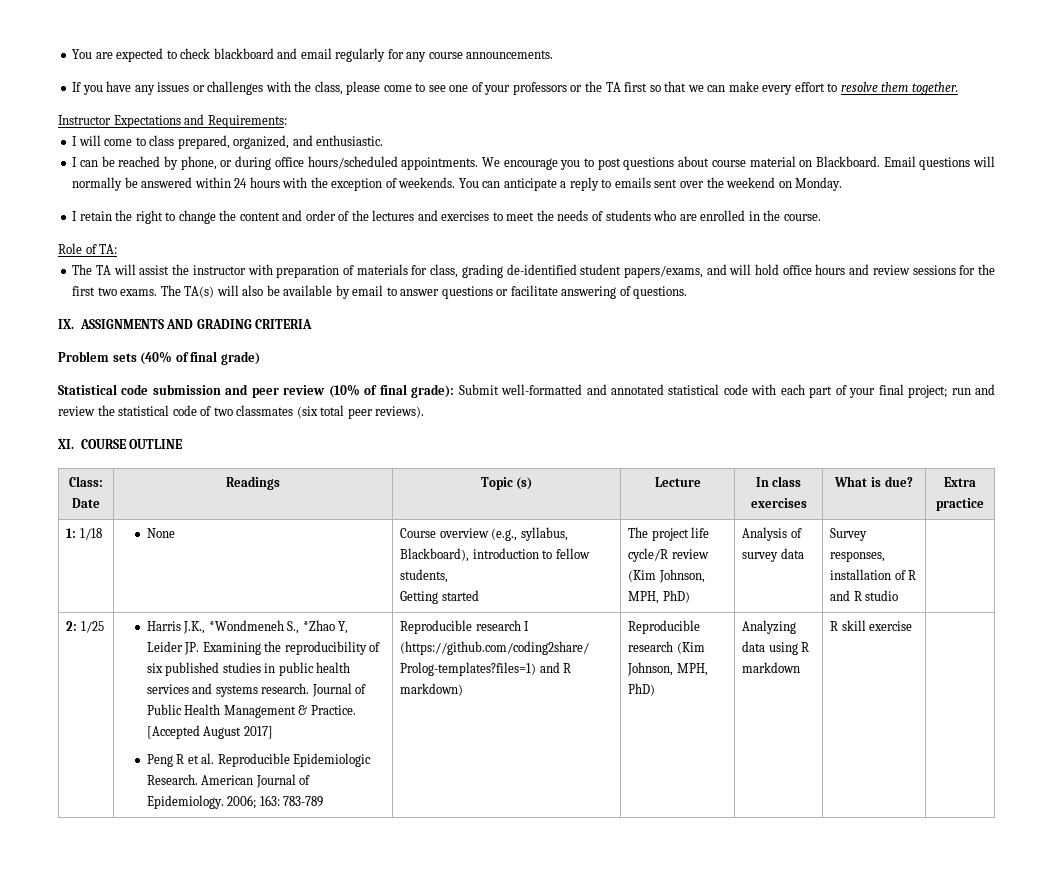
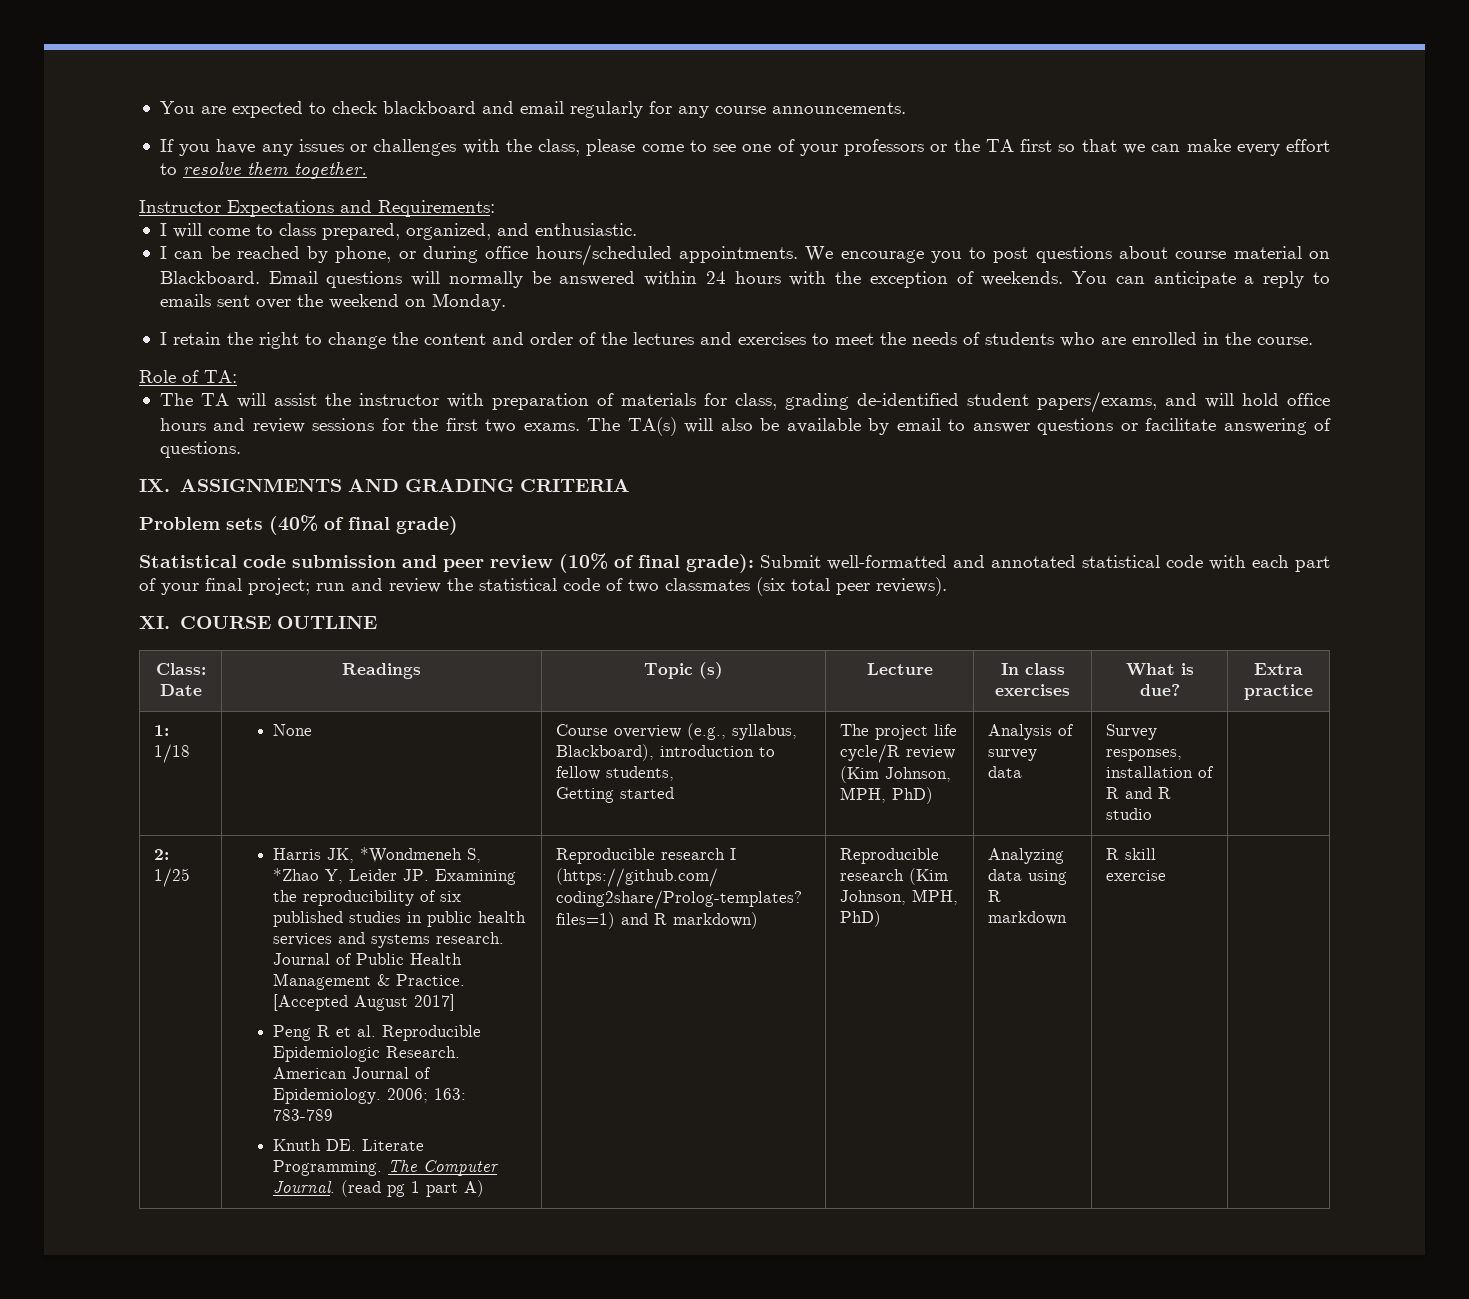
[183,620,300,634] J.K., *Wondmeneh S., -> [327,847,482,863] JK, *Wondmeneh S,
(324, 801) none -> [273,1139,425,1151] [273,1160,500,1176] [273,1180,485,1197] // Knuth DE. Literate Programming. The Computer Journal. (read pg 1 part A)

